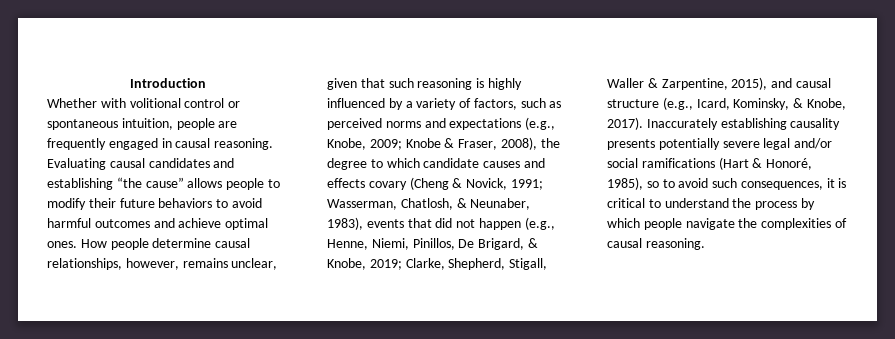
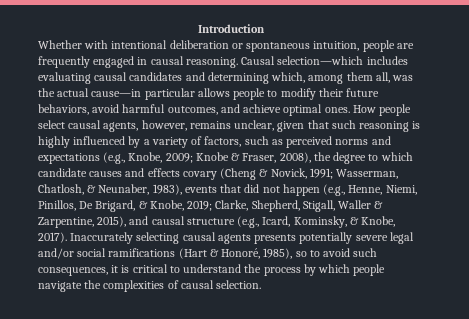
[129,98,225,108] volitional control -> [111,40,229,49] intentional deliberation
[47,158,235,170] [47,177,184,190] Evaluating causal candidates and establishing “the cause” -> [241,56,408,65] [38,72,414,84] [38,88,195,100] Causal selection—which includes evaluating causal candidates and determining which, among them all, was the actual cause—in particular
[158,198,229,208] behaviors to -> [38,104,89,115] behaviors,
[94,219,150,228] outcomes -> [167,106,218,115] outcomes,
[152,238,251,248] [47,258,122,270] determine causal relationships, -> [38,120,139,132] select causal agents,
[720,118,841,130] establishing causality -> [136,232,251,244] selecting causal agents
[645,238,705,250] reasoning. -> [216,280,262,289] selection.

